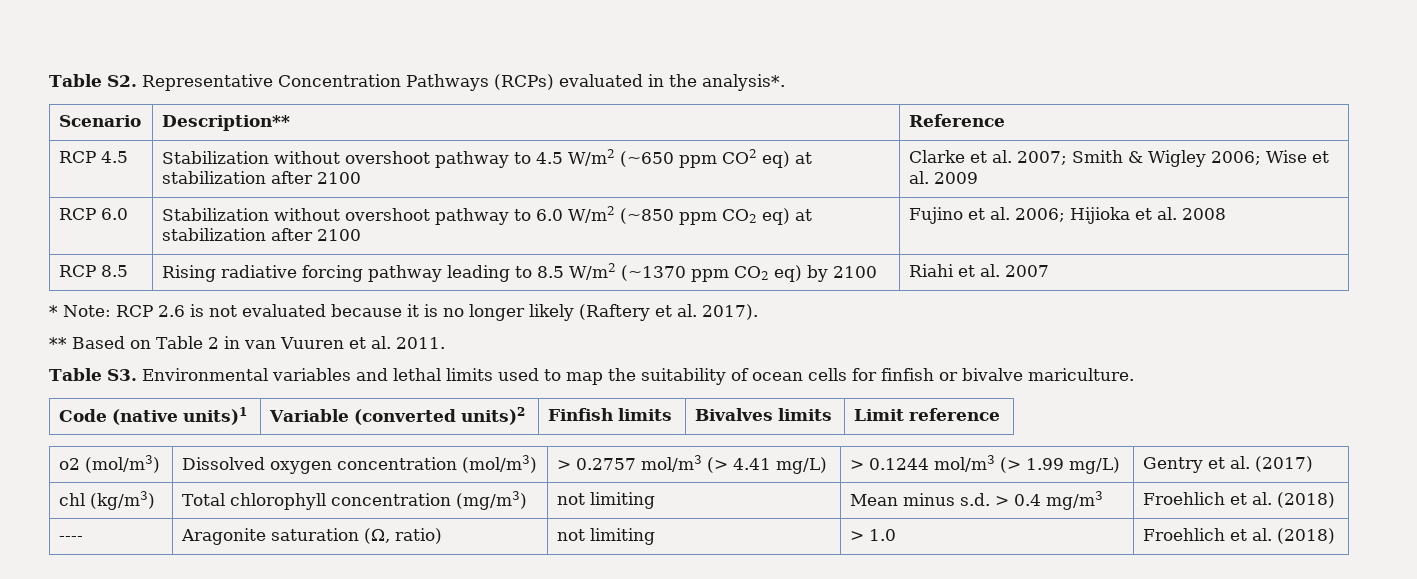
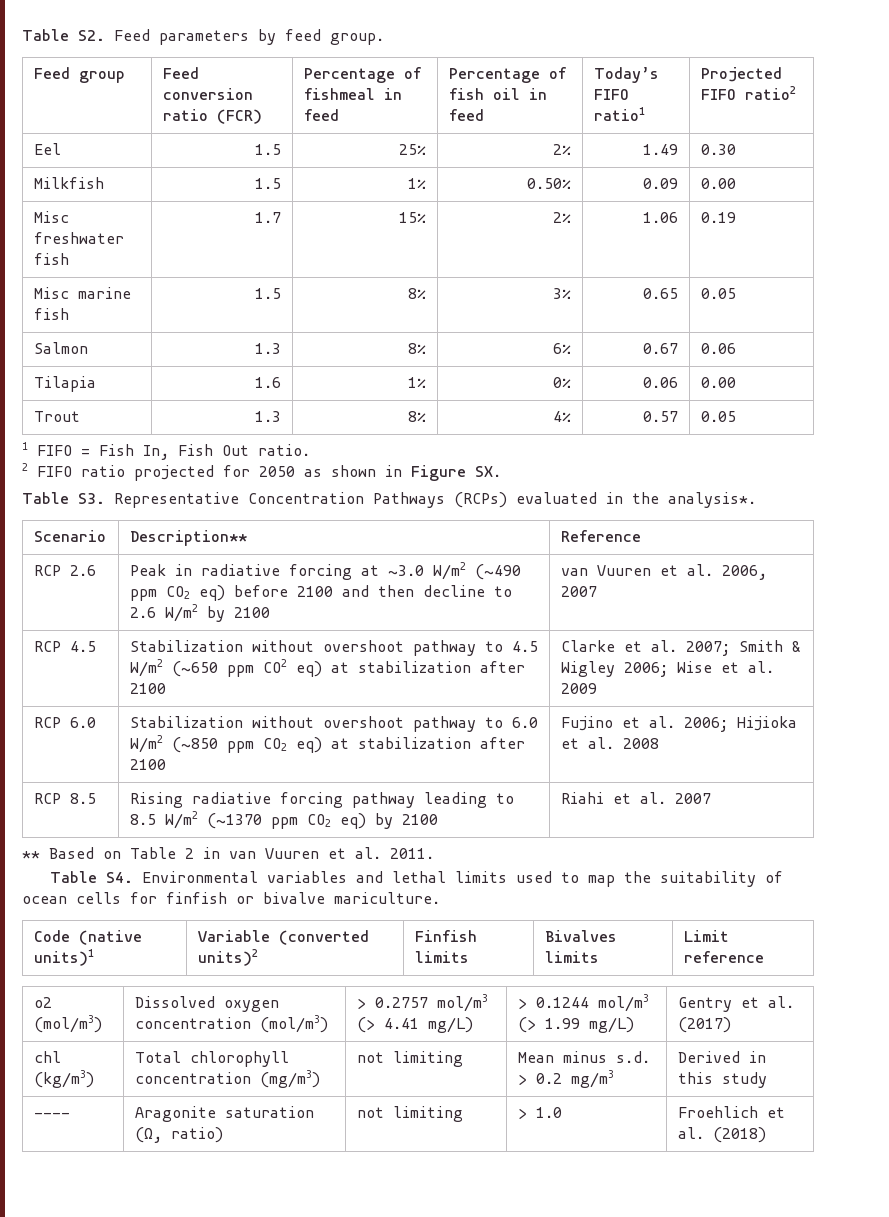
(137, 81) none -> [114,29,384,45] [33,67,125,83] [162,67,199,79] [162,88,253,100] [162,109,262,124] [303,67,422,83] [303,88,402,100] [303,109,339,121] [448,67,567,83] [448,88,547,100] [448,109,484,121] [593,67,659,83] [593,89,629,100] [593,107,645,121] [700,67,782,82] [700,86,796,100] [33,143,61,155] [255,144,282,155] [399,144,427,155] [553,144,572,155] [643,144,679,155] [700,144,736,155] [33,177,104,189] [255,178,282,189] [408,178,427,189] [527,178,572,189] [643,178,679,189] [700,178,736,189] [33,211,69,223] [33,232,124,244] [33,253,69,265] [255,212,282,223] [399,212,427,223] [553,212,572,223] [643,212,679,223] [700,212,736,223] [33,287,131,299] [33,308,69,320] [255,288,282,299] [408,288,427,299] [553,288,572,299] [643,288,679,299] [700,288,736,299] [33,342,88,354] [255,343,282,354] [408,343,427,354] [553,343,572,354] [643,343,679,354] [700,343,736,354] [33,376,96,392] [255,377,282,388] [408,377,427,388] [553,377,572,388] [643,377,679,388] [700,377,736,388] [33,411,80,422] [255,411,282,422] [408,411,427,422] [553,411,572,422] [643,411,679,422] [700,411,736,422] [22,442,310,460] [22,463,501,481] [22,492,105,504] Feed parameters by feed group. // Feed group | Feed conversion ratio (FCR) | Percentage of fishmeal in feed | Percentage of fish oil in feed | Today’s FIFO ratio1 | Projected FIFO ratio2 // Eel | 1.5 | 25% | 2% | 1.49 | 0.30 // Milkfish | 1.5 | 1% | 0.50% | 0.09 | 0.00 // Misc freshwater fish | 1.7 | 15% | 2% | 1.06 | 0.19 // Misc marine fish | 1.5 | 8% | 3% | 0.65 | 0.05 // Salmon | 1.3 | 8% | 6% | 0.67 | 0.06 // Tilapia | 1.6 | 1% | 0% | 0.06 | 0.00 // Trout | 1.3 | 8% | 4% | 0.57 | 0.05 // 1 FIFO = Fish In, Fish Out ratio. // 2 FIFO ratio projected for 2050 as shown in Figure SX. // Table S3.
(1006, 120) none -> [33,565,96,576] [129,562,521,580] [129,585,512,601] [129,604,270,622] [560,564,767,580] [560,586,597,597] // RCP 2.6 | Peak in radiative forcing at ~3.0 W/m2 (~490 ppm CO2 eq) before 2100 and then decline to 2.6 W/m2 by 2100 | van Vuuren et al. 2006, 2007
[49,304,758,321] // * Note: RCP 2.6 is not evaluated because it is no longer likely (Raftery et al. 2017). -> (711, 798) none
[106,369,137,381] S3. -> [106,872,134,883] S4.
[1014,494,1042,506] 0.4 -> [535,1073,562,1084] 0.2
[1143,492,1336,508] Froehlich et al. (2018) -> [677,1051,766,1063] [677,1072,767,1088] Derived in this study

